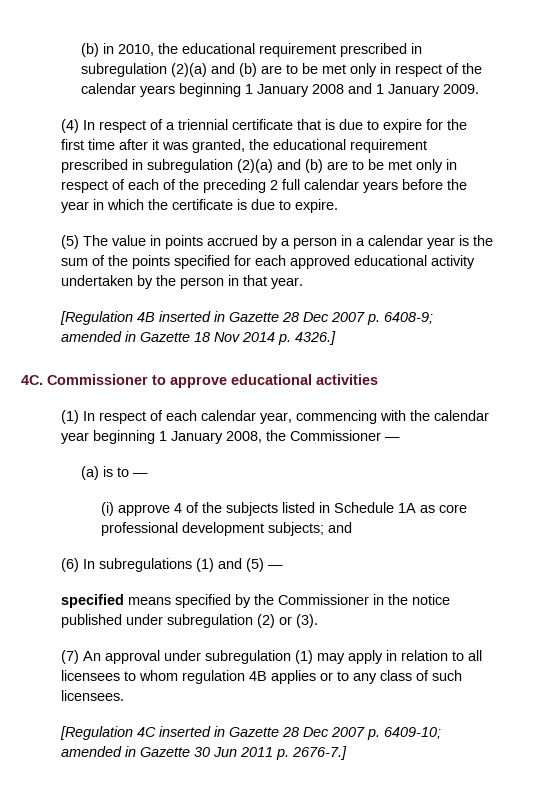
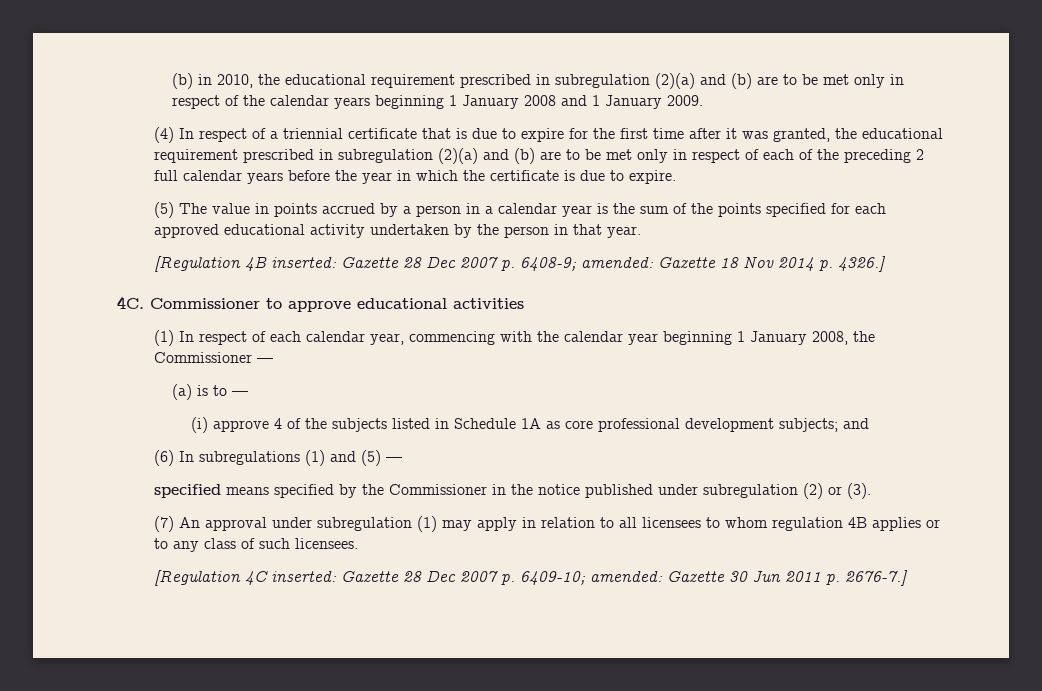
[159,311,226,322] inserted in -> [270,257,337,268] inserted:
[61,331,137,342] amended in -> [580,257,654,268] amended:
[159,726,226,737] inserted in -> [270,571,337,582] inserted:
[61,746,137,757] amended in -> [589,571,663,582] amended:

